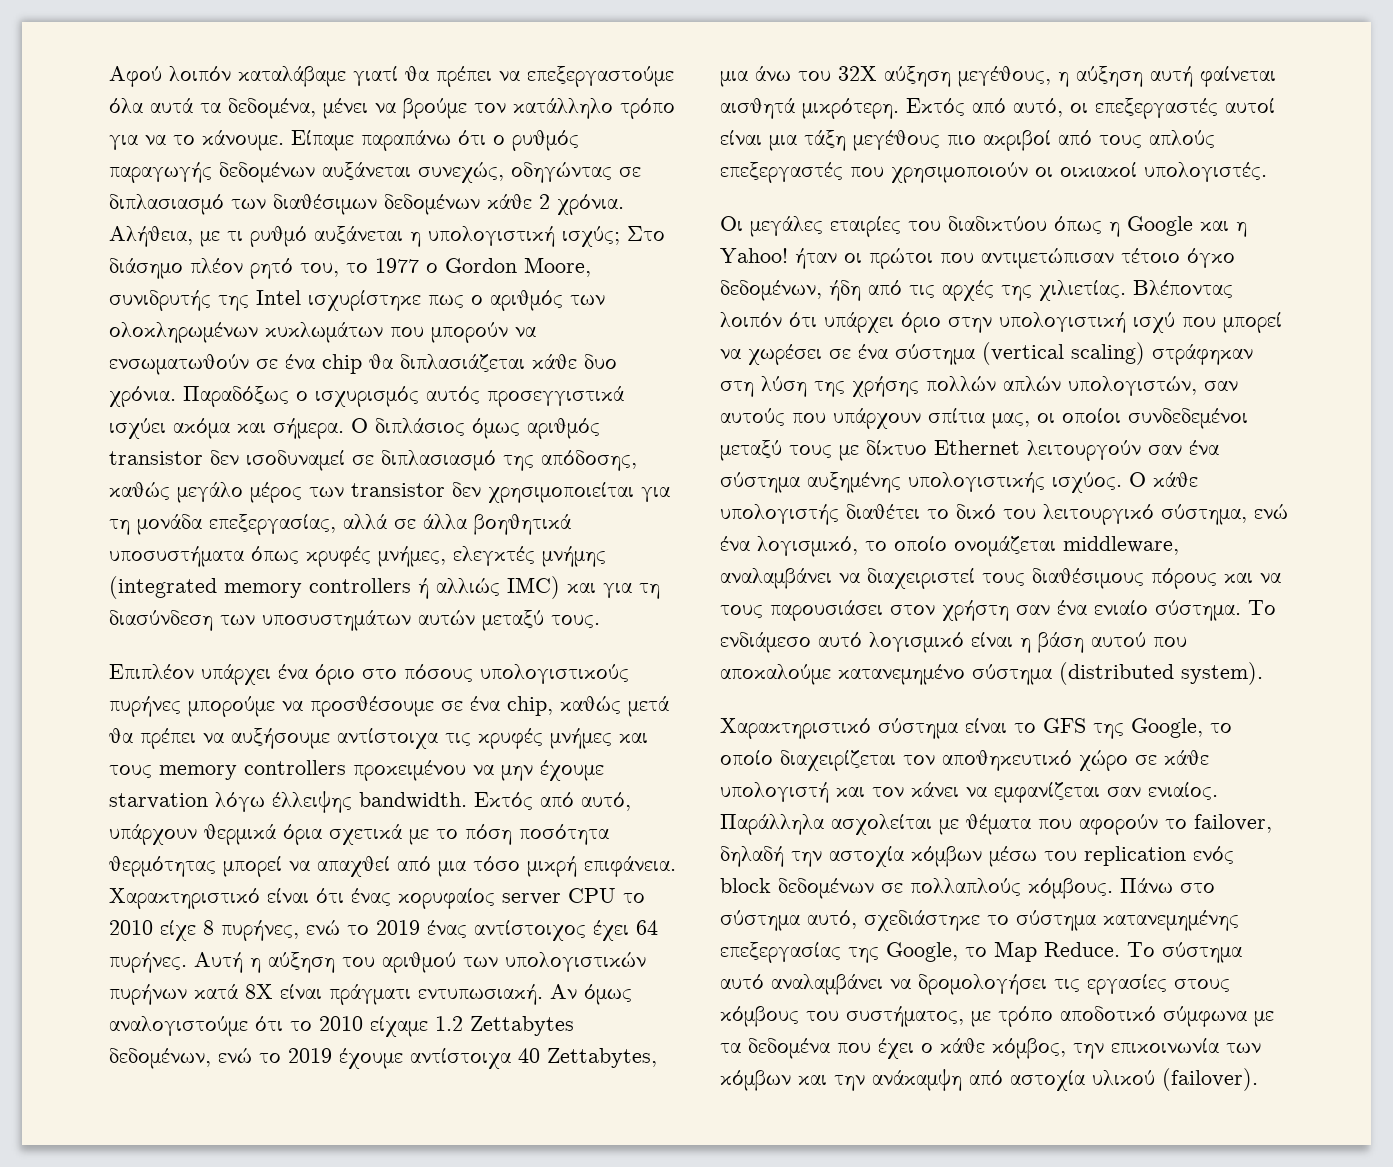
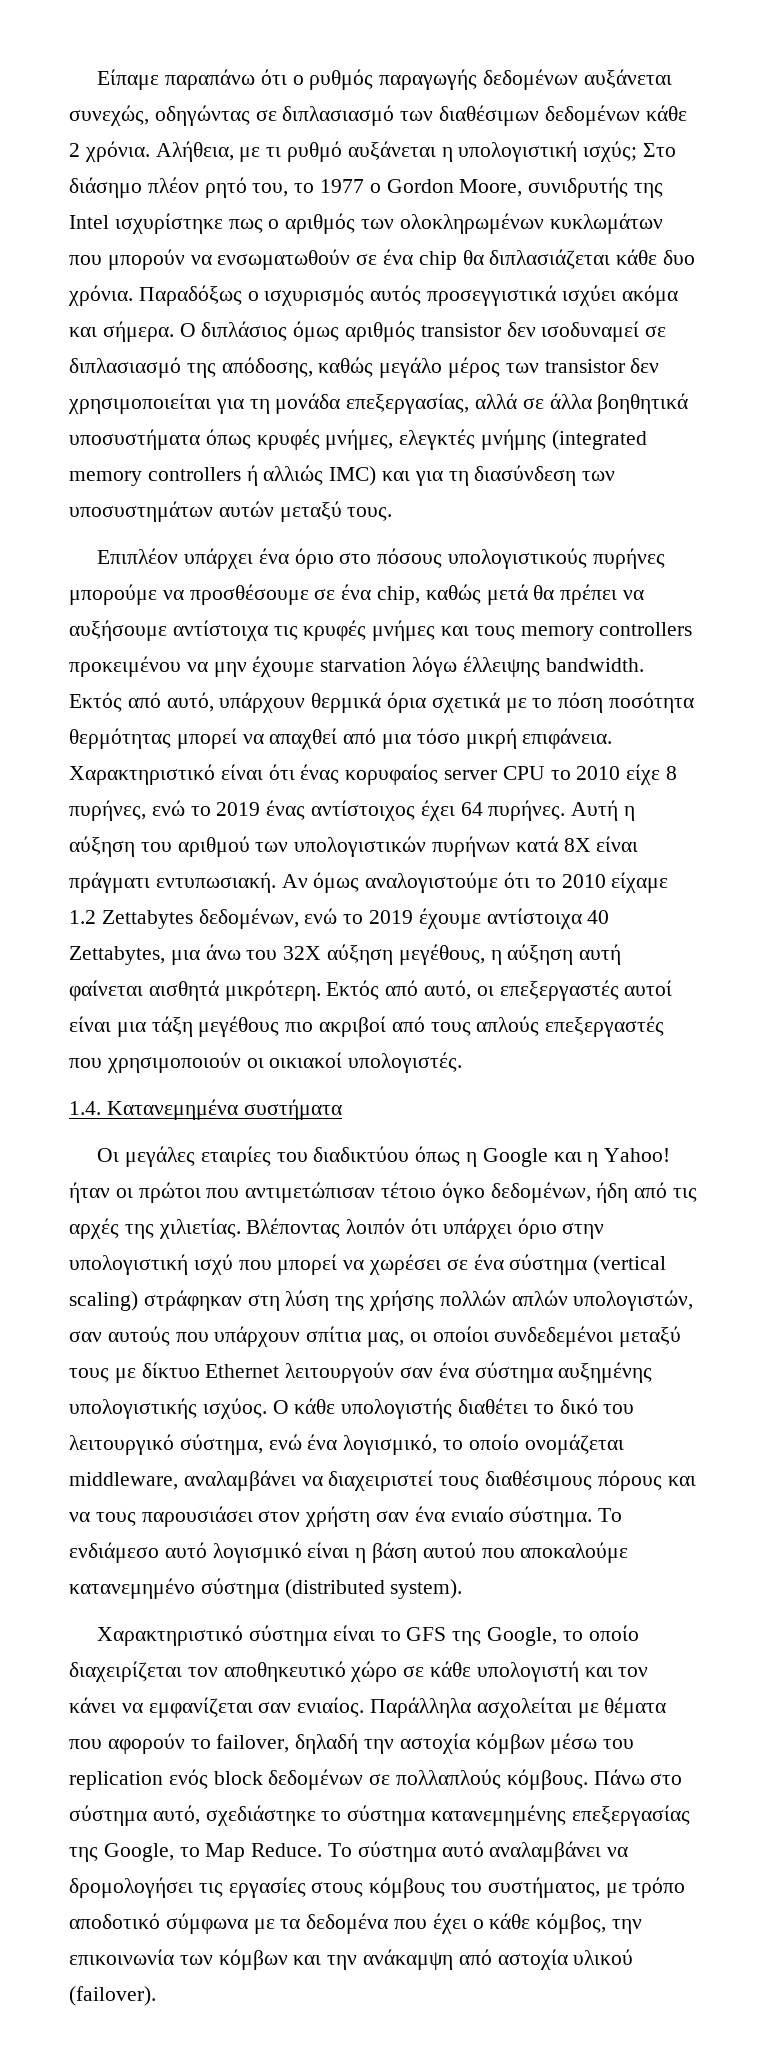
[109,66,674,87] [109,98,675,119] [109,130,284,151] Αφού λοιπόν καταλάβαμε γιατί θα πρέπει να επεξεργαστούμε όλα αυτά τα δεδομένα, μένει να βρούμε τον κατάλληλο τρόπο για να το κάνουμε. -> (97, 79) none
(1267, 172) none -> [69,1099,342,1120] // 1.4. Κατανεμημένα συστήματα

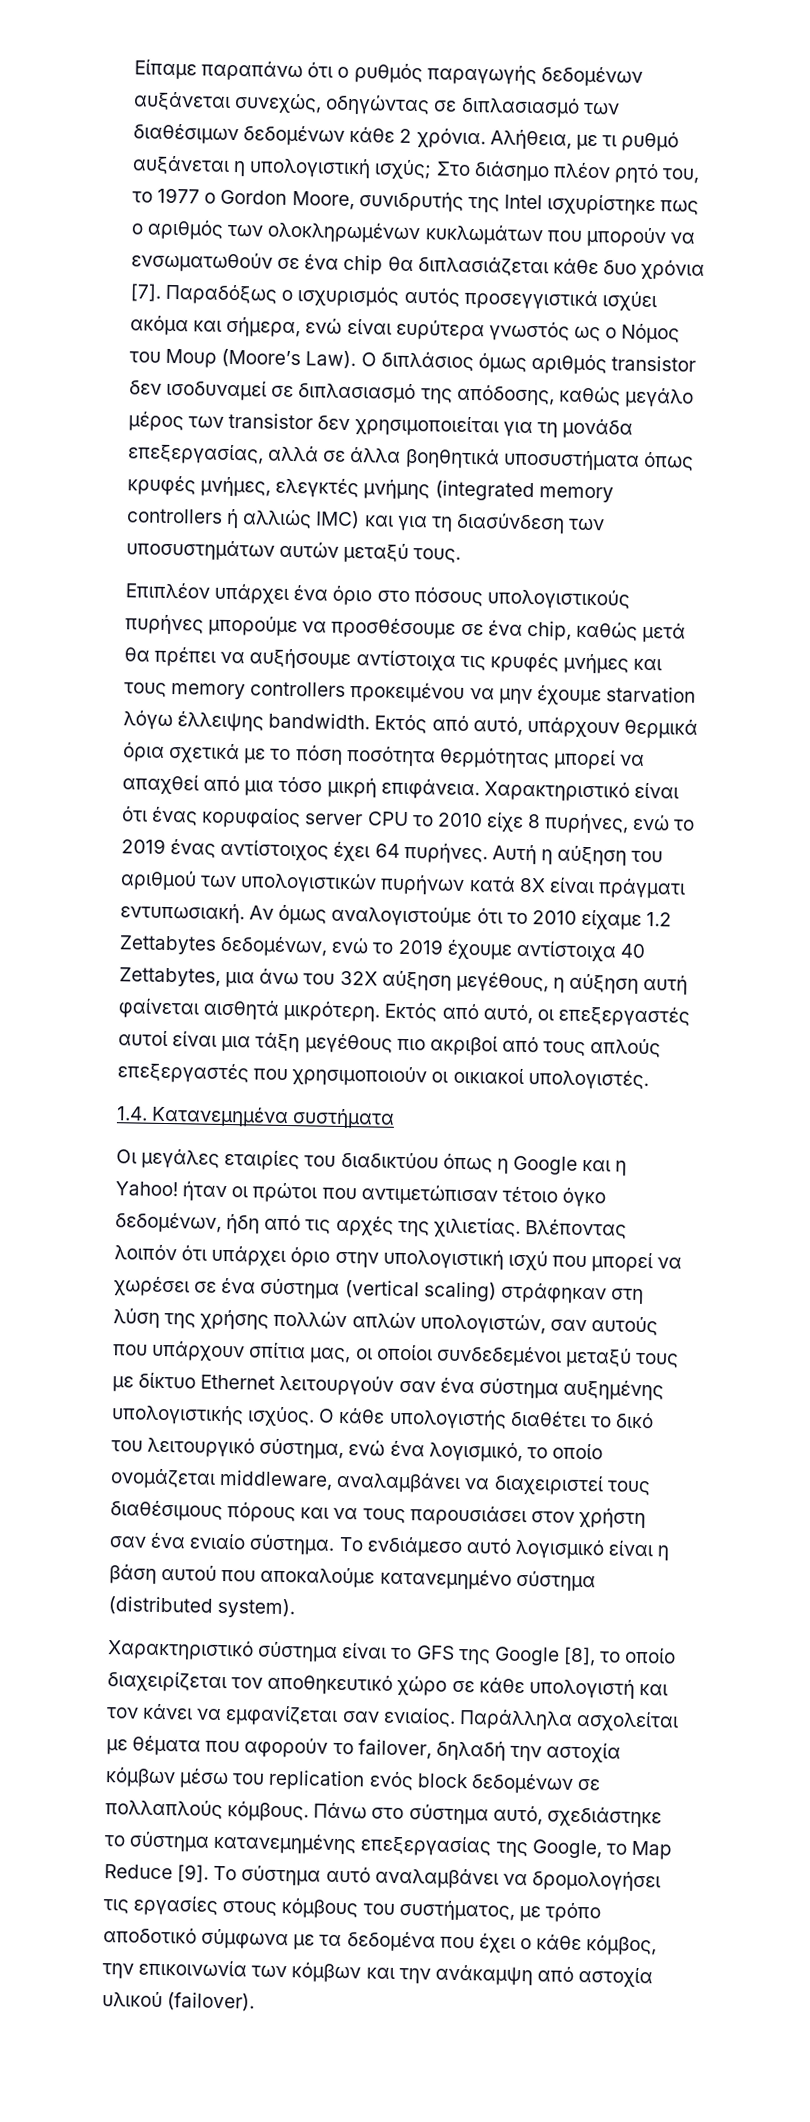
[68,285,133,306] χρόνια. -> [641,259,706,280] [130,283,161,302] χρόνια [7].
[102,321,174,342] σήμερα. -> [226,316,681,344] [129,348,357,370] σήμερα, ενώ είναι ευρύτερα γνωστός ως ο Νόμος του Μουρ (Moore’s Law).
[486,1627,557,1646] Google, -> [493,1646,596,1667] Google [8],
[251,1843,323,1857] Reduce. -> [104,1864,210,1883] Reduce [9].

